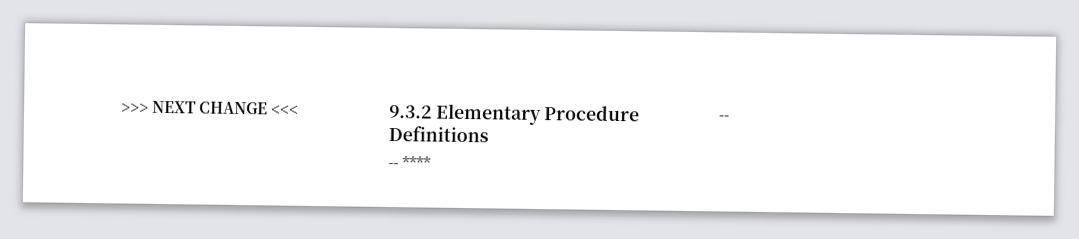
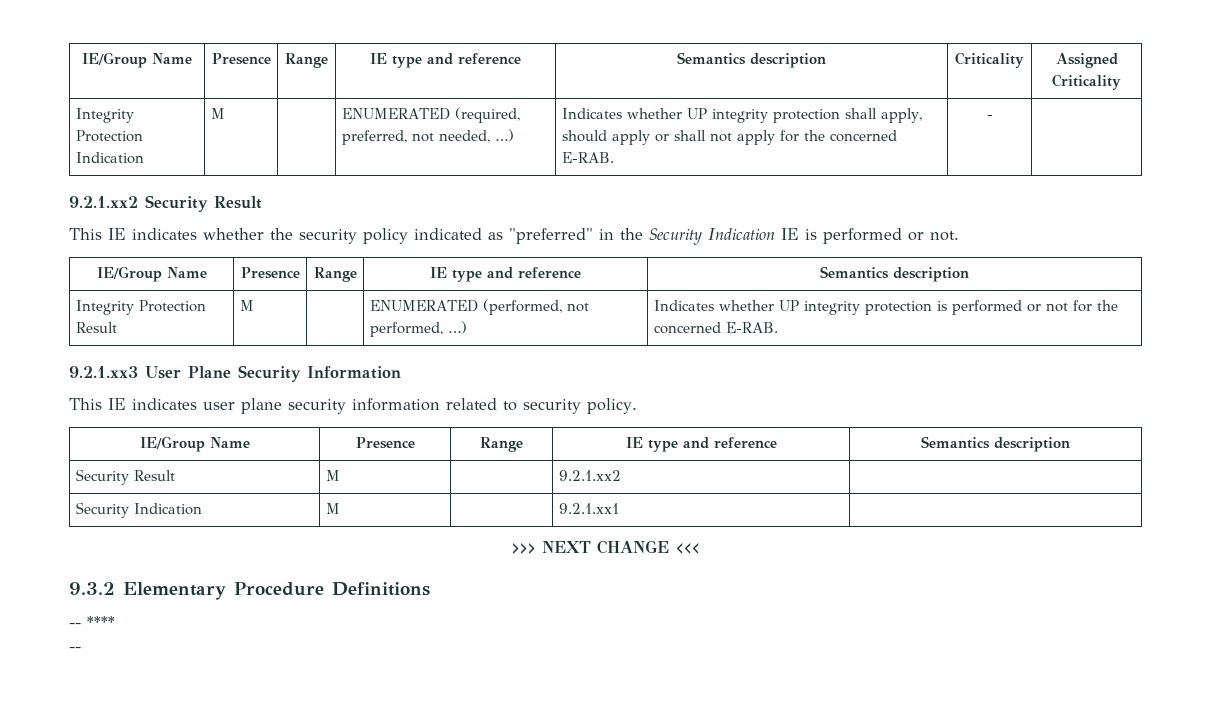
(120, 107) none -> [82,52,192,68] [211,53,271,65] [285,53,328,68] [370,53,521,68] [677,52,826,68] [955,52,1024,68] [1055,53,1118,68] [1052,74,1121,90] [75,108,134,123] [75,130,143,142] [75,152,144,164] [210,108,225,119] [341,107,520,123] [341,129,514,145] [561,108,922,123] [561,130,897,145] [561,152,614,163] [986,114,993,119] [69,195,262,212] [69,228,959,245] [96,266,207,282] [240,267,300,279] [313,267,357,282] [430,267,581,282] [820,266,969,282] [75,300,206,315] [75,322,117,333] [239,300,254,311] [369,299,589,315] [369,321,467,337] [653,300,1118,315] [653,322,778,334] [69,365,401,382] [69,398,637,414] [139,436,250,452] [355,437,415,449] [480,437,523,452] [625,437,777,452] [921,436,1070,452] [75,469,175,485] [325,470,340,481] [558,470,621,481] [75,502,202,518] [325,503,340,514] [558,503,619,514] IE/Group Name | Presence | Range | IE type and reference | Semantics description | Criticality | Assigned Criticality // Integrity Protection Indication | M | | ENUMERATED (required, preferred, not needed, …) | Indicates whether UP integrity protection shall apply, should apply or shall not apply for the concerned E-RAB. | - | // 9.2.1.xx2 Security Result // This IE indicates whether the security policy indicated as "preferred" in the Security Indication IE is performed or not. // IE/Group Name | Presence | Range | IE type and reference | Semantics description // Integrity Protection Result | M | | ENUMERATED (performed, not performed, …) | Indicates whether UP integrity protection is performed or not for the concerned E-RAB. // 9.2.1.xx3 User Plane Security Information // This IE indicates user plane security information related to security policy. // IE/Group Name | Presence | Range | IE type and reference | Semantics description // Security Result | M | | 9.2.1.xx2 | // Security Indication | M | | 9.2.1.xx1 | //

